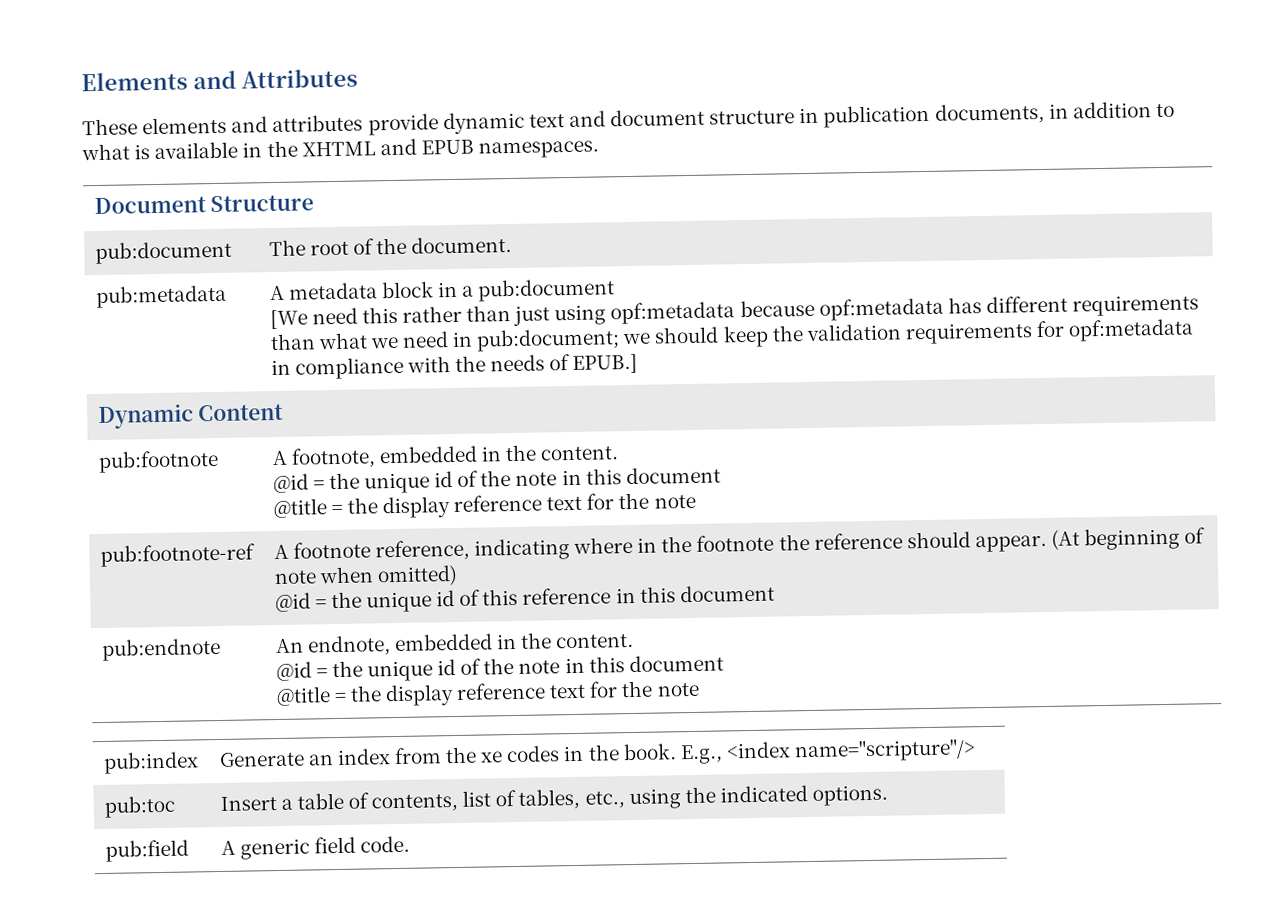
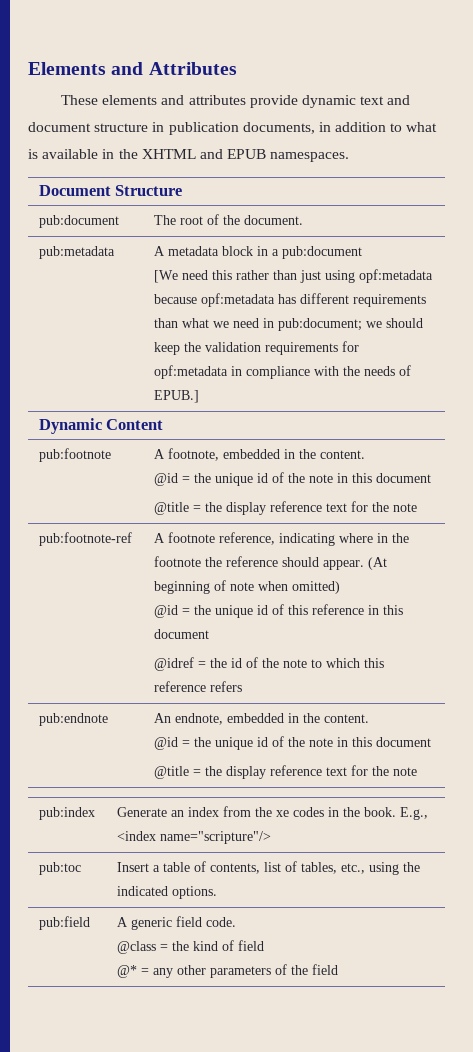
(775, 593) none -> [153,657,384,671] [153,681,242,692] // @idref = the id of the note to which this reference refers
(410, 844) none -> [116,940,264,954] [116,964,338,978] // @class = the kind of field // @* = any other parameters of the field

